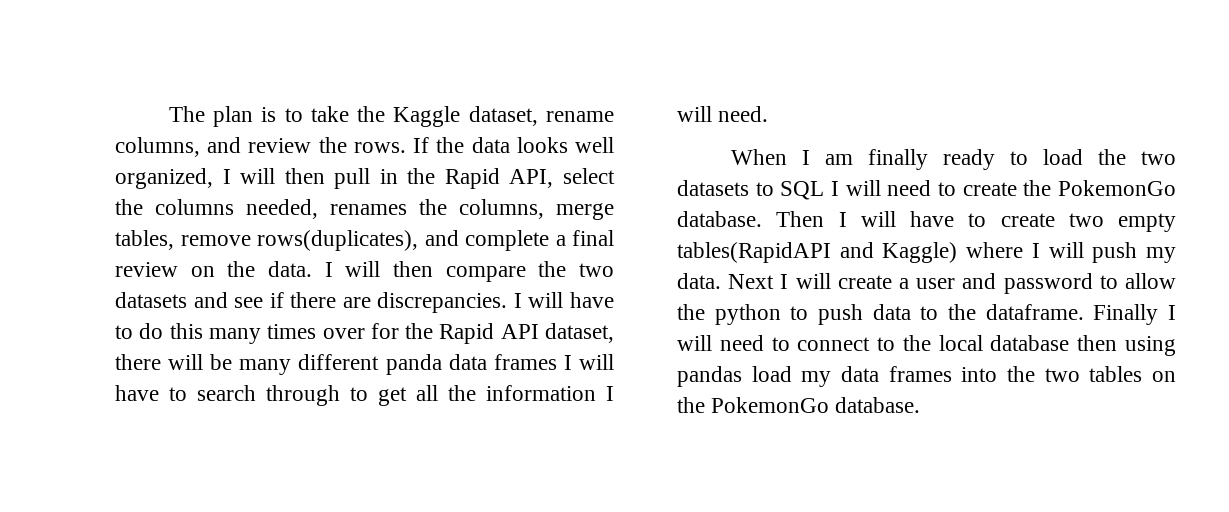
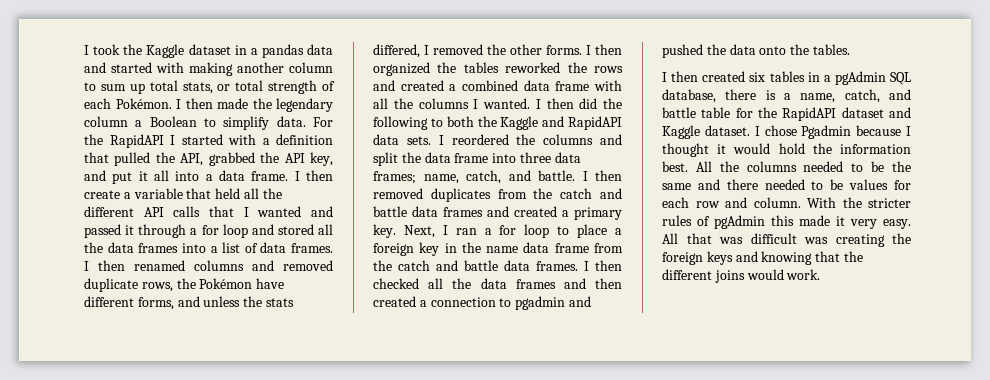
[168,106,614,127] [115,137,614,157] [115,168,615,189] [115,199,614,220] [115,230,614,251] [115,261,614,282] [115,292,614,313] [115,323,614,344] [115,354,614,375] [115,385,614,406] [677,106,769,122] [730,149,1176,170] [677,180,1176,200] [677,211,1176,232] [677,242,1176,263] [677,273,1176,294] [677,304,1176,325] [677,335,1176,356] [677,366,1176,387] [677,397,921,413] The plan is to take the Kaggle dataset, rename columns, and review the rows. If the data looks well organized, I will then pull in the Rapid API, select the columns needed, renames the columns, merge tables, remove rows(duplicates), and complete a final review on the data. I will then compare the two datasets and see if there are discrepancies. I will have to do this many times over for the Rapid API dataset, there will be many different panda data frames I will have to search through to get all the information I will need. // When I am finally ready to load the two datasets to SQL I will need to create the PokemonGo database. Then I will have to create two empty tables(RapidAPI and Kaggle) where I will push my data. Next I will create a user and password to allow the python to push data to the dataframe. Finally I will need to connect to the local database then using pandas load my data frames into the two tables on the PokemonGo database. -> [84,44,333,58] [84,62,333,76] [84,80,335,94] [84,98,333,112] [84,116,333,130] [84,134,333,148] [84,152,333,166] [84,170,333,184] [84,188,282,199] [84,206,333,217] [84,224,333,238] [84,242,333,253] [84,260,333,271] [84,278,285,292] [84,296,294,310] [373,44,622,58] [373,62,623,76] [373,80,622,91] [373,98,622,109] [373,116,622,130] [373,134,622,145] [373,152,581,166] [373,170,622,184] [373,188,622,202] [373,206,622,220] [373,224,622,238] [373,242,623,256] [373,260,622,271] [373,278,622,289] [373,296,591,310] [662,44,850,58] [662,71,911,85] [662,89,911,103] [662,107,911,121] [662,125,911,139] [662,143,911,157] [662,161,911,172] [662,179,911,190] [662,197,911,208] [662,215,911,229] [662,233,911,247] [662,251,863,265] [662,269,821,283] I took the Kaggle dataset in a pandas data and started with making another column to sum up total stats, or total strength of each Pokémon. I then made the legendary column a Boolean to simplify data. For the RapidAPI I started with a definition that pulled the API, grabbed the API key, and put it all into a data frame. I then create a variable that held all the different API calls that I wanted and passed it through a for loop and stored all the data frames into a list of data frames. I then renamed columns and removed duplicate rows, the Pokémon have different forms, and unless the stats differed, I removed the other forms. I then organized the tables reworked the rows and created a combined data frame with all the columns I wanted. I then did the following to both the Kaggle and RapidAPI data sets. I reordered the columns and split the data frame into three data frames; name, catch, and battle. I then removed duplicates from the catch and battle data frames and created a primary key. Next, I ran a for loop to place a foreign key in the name data frame from the catch and battle data frames. I then checked all the data frames and then created a connection to pgadmin and pushed the data onto the tables. // I then created six tables in a pgAdmin SQL database, there is a name, catch, and battle table for the RapidAPI dataset and Kaggle dataset. I chose Pgadmin because I thought it would hold the information best. All the columns needed to be the same and there needed to be values for each row and column. With the stricter rules of pgAdmin this made it very easy. All that was difficult was creating the foreign keys and knowing that the different joins would work.

